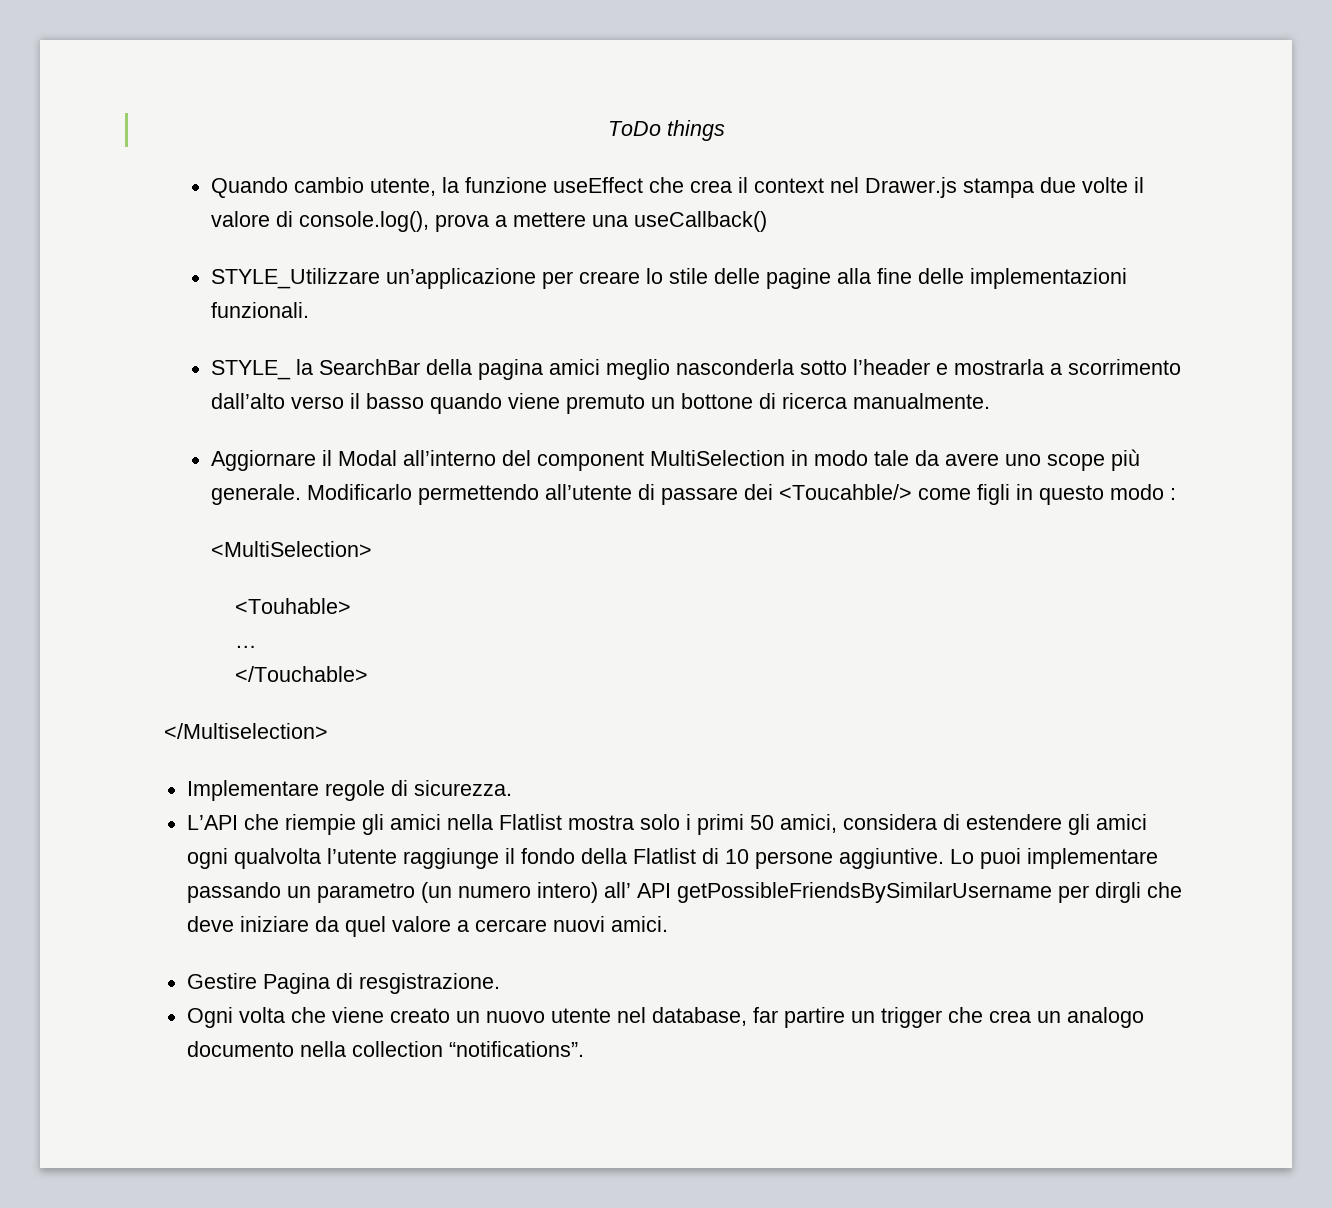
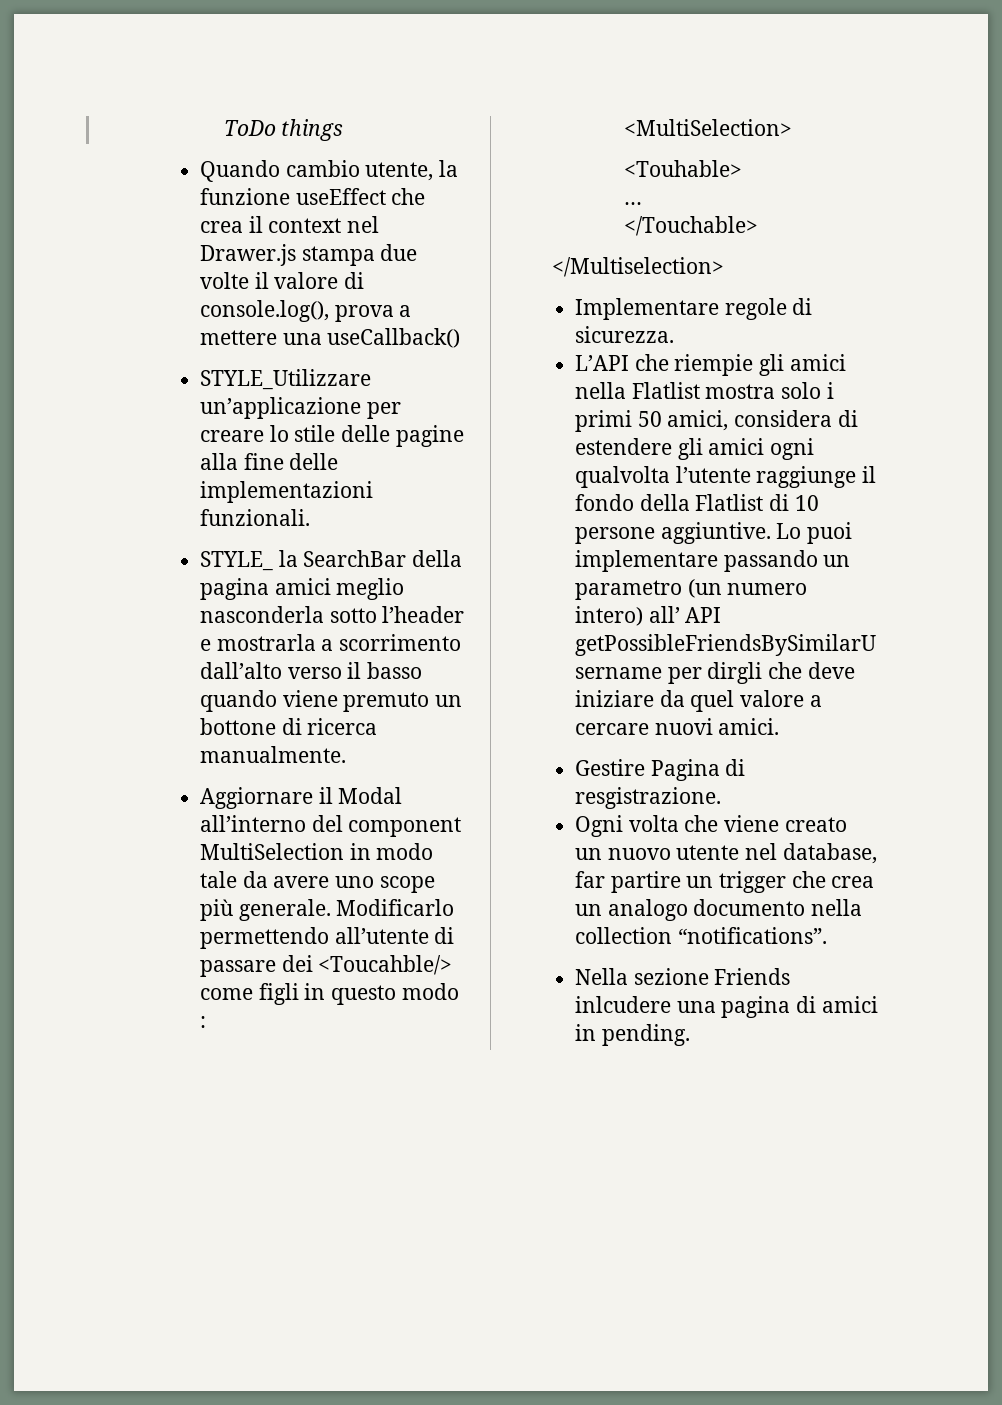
(585, 1049) none -> [575,968,791,985] [575,996,878,1018] [575,1024,690,1046] // Nella sezione Friends inlcudere una pagina di amici in pending.

